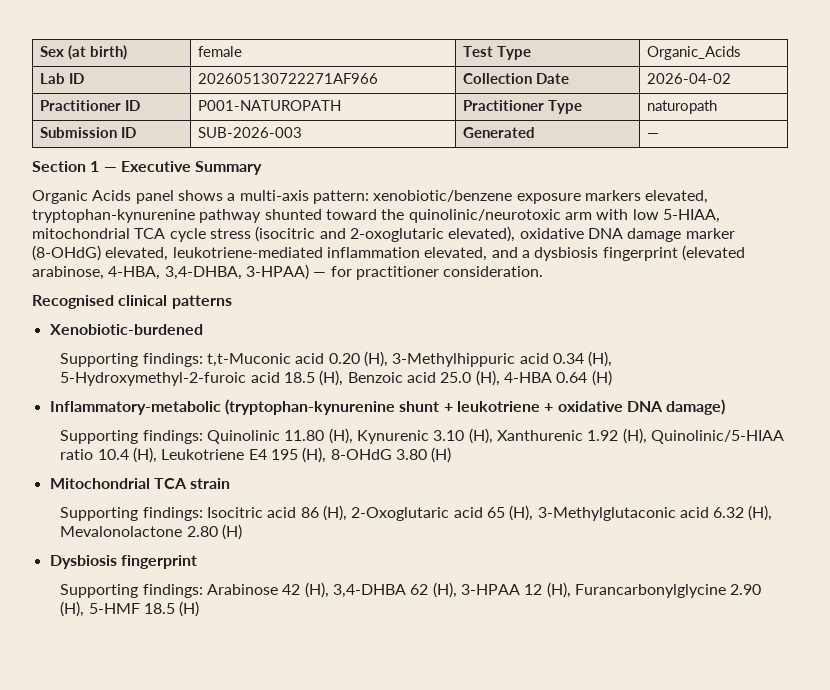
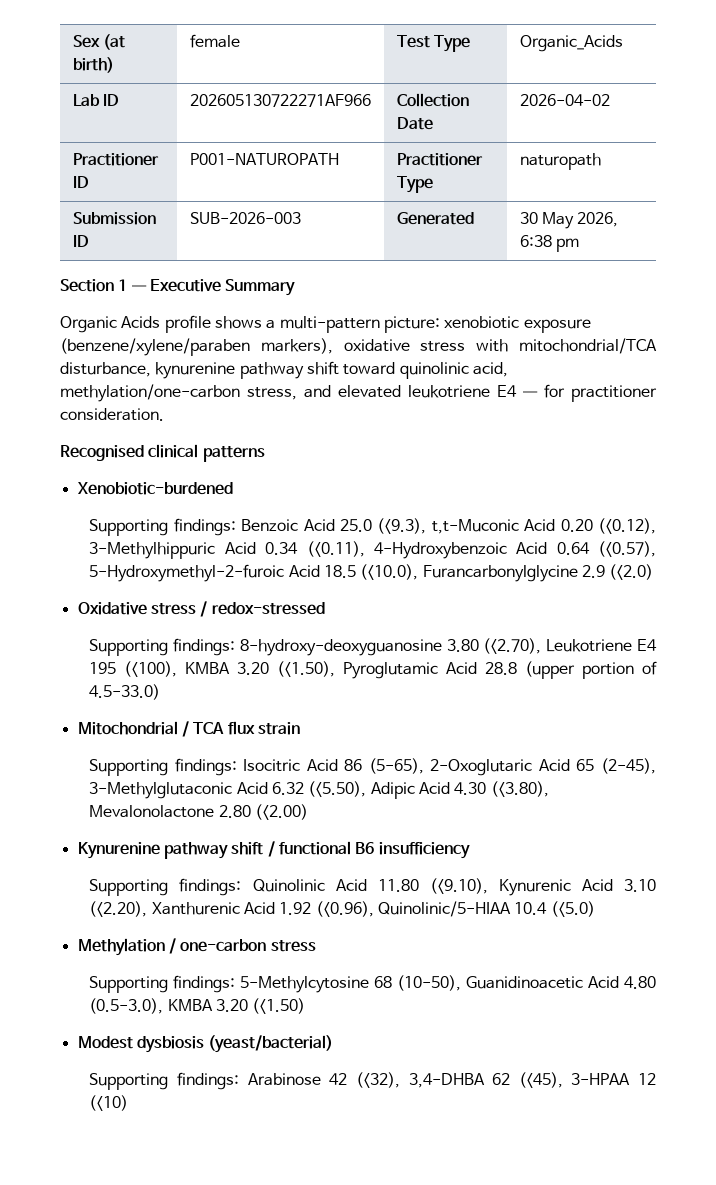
[646,133,659,138] — -> [519,212,619,229] [519,235,579,252] 30 May 2026, 6:38 pm
[135,190,174,204] panel -> [164,315,211,333] profile
[239,190,709,204] [32,209,720,223] [32,226,735,242] [32,245,745,261] [32,264,309,280] multi-axis pattern: xenobiotic/benzene exposure markers elevated, tryptophan-kynurenine pathway shunted toward the quinolinic/neurotoxic arm with low 5-HIAA, mitochondrial TCA cycle stress (isocitric and 2-oxoglutaric elevated), oxidative DNA damage marker (8-OHdG) elevated, leukotriene-mediated inflammation elevated, and a dysbiosis fingerprint (elevated arabinose, 4-HBA, 3,4-DHBA, 3-HPAA) -> [279,316,591,333] [60,338,657,356] [60,361,508,379] [60,384,517,402] multi-pattern picture: xenobiotic exposure (benzene/xylene/paraben markers), oxidative stress with mitochondrial/TCA disturbance, kynurenine pathway shift toward quinolinic acid, methylation/one-carbon stress, and elevated leukotriene E4
[206,351,613,367] [60,370,612,386] [49,399,726,415] [60,428,784,444] [60,447,452,463] [49,478,231,489] [60,505,773,521] [60,524,242,540] [49,555,197,569] t,t-Muconic acid 0.20 (H), 3-Methylhippuric acid 0.34 (H), 5-Hydroxymethyl-2-furoic acid 18.5 (H), Benzoic acid 25.0 (H), 4-HBA 0.64 (H) // Inflammatory-metabolic (tryptophan-kynurenine shunt + leukotriene + oxidative DNA damage) // Supporting findings: Quinolinic 11.80 (H), Kynurenic 3.10 (H), Xanthurenic 1.92 (H), Quinolinic/5-HIAA ratio 10.4 (H), Leukotriene E4 195 (H), 8-OHdG 3.80 (H) // Mitochondrial TCA strain // Supporting findings: Isocitric acid 86 (H), 2-Oxoglutaric acid 65 (H), 3-Methylglutaconic acid 6.32 (H), Mevalonolactone 2.80 (H) // Dysbiosis fingerprint -> [241,518,657,534] [89,541,656,559] [89,564,654,582] [77,601,325,617] [89,638,658,656] [89,661,657,679] [89,684,161,700] [77,721,300,737] [89,758,656,776] [89,781,549,799] [89,804,309,820] [77,841,470,859] [89,878,657,896] [89,901,595,917] [77,938,316,956] [89,975,657,993] [89,998,306,1014] [77,1035,334,1053] Benzoic Acid 25.0 (<9.3), t,t-Muconic Acid 0.20 (<0.12), 3-Methylhippuric Acid 0.34 (<0.11), 4-Hydroxybenzoic Acid 0.64 (<0.57), 5-Hydroxymethyl-2-furoic Acid 18.5 (<10.0), Furancarbonylglycine 2.9 (<2.0) // Oxidative stress / redox-stressed // Supporting findings: 8-hydroxy-deoxyguanosine 3.80 (<2.70), Leukotriene E4 195 (<100), KMBA 3.20 (<1.50), Pyroglutamic Acid 28.8 (upper portion of 4.5-33.0) // Mitochondrial / TCA flux strain // Supporting findings: Isocitric Acid 86 (5-65), 2-Oxoglutaric Acid 65 (2-45), 3-Methylglutaconic Acid 6.32 (<5.50), Adipic Acid 4.30 (<3.80), Mevalonolactone 2.80 (<2.00) // Kynurenine pathway shift / functional B6 insufficiency // Supporting findings: Quinolinic Acid 11.80 (<9.10), Kynurenic Acid 3.10 (<2.20), Xanthurenic Acid 1.92 (<0.96), Quinolinic/5-HIAA 10.4 (<5.0) // Methylation / one-carbon stress // Supporting findings: 5-Methylcytosine 68 (10-50), Guanidinoacetic Acid 4.80 (0.5-3.0), KMBA 3.20 (<1.50) // Modest dysbiosis (yeast/bacterial)
[304,582,329,598] (H), -> [355,1072,400,1088] (<32),
[432,582,457,598] (H), -> [518,1072,563,1088] (<45),
[546,582,762,598] [60,601,200,617] (H), Furancarbonylglycine 2.90 (H), 5-HMF 18.5 (H) -> [89,1095,129,1111] (<10)

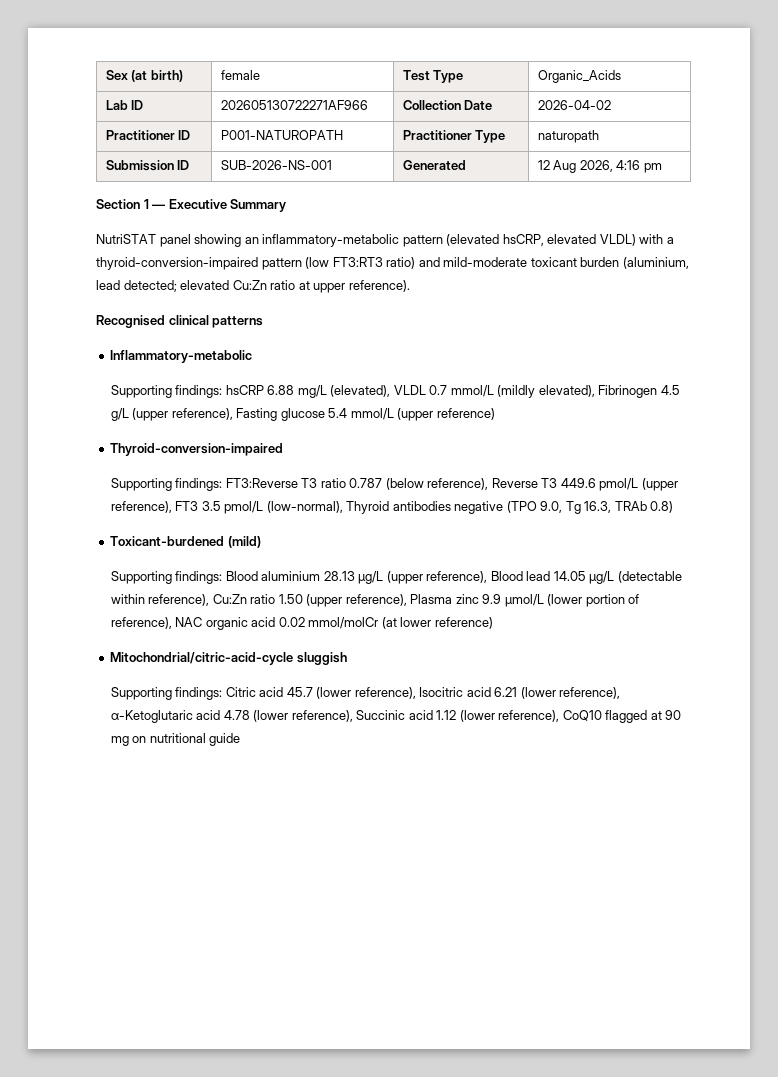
[189,212,301,224] SUB-2026-003 -> [220,160,332,170] SUB-2026-NS-001
[519,212,619,229] [519,235,552,247] 30 May 2026, 6:38 -> [537,160,641,173] 12 Aug 2026, 4:16
[60,315,591,333] [60,338,657,356] [60,361,508,379] [60,384,657,402] [60,408,164,421] Organic Acids profile shows a multi-pattern picture: xenobiotic exposure (benzene/xylene/paraben markers), oxidative stress with mitochondrial/TCA disturbance, kynurenine pathway shift toward quinolinic acid, methylation/one-carbon stress, and elevated leukotriene E4 — for practitioner consideration. -> [96,234,674,247] [96,257,689,270] [96,280,410,293] NutriSTAT panel showing an inflammatory-metabolic pattern (elevated hsCRP, elevated VLDL) with a thyroid-conversion-impaired pattern (low FT3:RT3 ratio) and mild-moderate toxicant burden (aluminium, lead detected; elevated Cu:Zn ratio at upper reference).
[76,482,233,495] [89,518,657,536] [89,541,656,559] [89,564,654,582] [77,601,325,617] [89,638,658,656] [89,661,657,679] [89,684,161,700] [77,721,300,737] [89,758,656,776] [89,781,549,799] [89,804,309,820] [77,841,470,859] [89,878,657,896] [89,901,595,917] [77,938,316,956] [89,975,657,993] [89,998,306,1014] [77,1035,334,1053] [89,1072,656,1090] [89,1095,129,1111] Xenobiotic-burdened // Supporting findings: Benzoic Acid 25.0 (<9.3), t,t-Muconic Acid 0.20 (<0.12), 3-Methylhippuric Acid 0.34 (<0.11), 4-Hydroxybenzoic Acid 0.64 (<0.57), 5-Hydroxymethyl-2-furoic Acid 18.5 (<10.0), Furancarbonylglycine 2.9 (<2.0) // Oxidative stress / redox-stressed // Supporting findings: 8-hydroxy-deoxyguanosine 3.80 (<2.70), Leukotriene E4 195 (<100), KMBA 3.20 (<1.50), Pyroglutamic Acid 28.8 (upper portion of 4.5-33.0) // Mitochondrial / TCA flux strain // Supporting findings: Isocitric Acid 86 (5-65), 2-Oxoglutaric Acid 65 (2-45), 3-Methylglutaconic Acid 6.32 (<5.50), Adipic Acid 4.30 (<3.80), Mevalonolactone 2.80 (<2.00) // Kynurenine pathway shift / functional B6 insufficiency // Supporting findings: Quinolinic Acid 11.80 (<9.10), Kynurenic Acid 3.10 (<2.20), Xanthurenic Acid 1.92 (<0.96), Quinolinic/5-HIAA 10.4 (<5.0) // Methylation / one-carbon stress // Supporting findings: 5-Methylcytosine 68 (10-50), Guanidinoacetic Acid 4.80 (0.5-3.0), KMBA 3.20 (<1.50) // Modest dysbiosis (yeast/bacterial) // Supporting findings: Arabinose 42 (<32), 3,4-DHBA 62 (<45), 3-HPAA 12 (<10) -> [110,350,253,363] [110,385,680,398] [110,408,495,421] [110,443,284,456] [110,478,678,491] [110,501,674,514] [110,536,261,548] [110,571,682,584] [110,594,640,607] [110,617,493,630] [110,652,347,665] [110,687,621,700] [110,710,682,723] [110,733,241,746] Inflammatory-metabolic // Supporting findings: hsCRP 6.88 mg/L (elevated), VLDL 0.7 mmol/L (mildly elevated), Fibrinogen 4.5 g/L (upper reference), Fasting glucose 5.4 mmol/L (upper reference) // Thyroid-conversion-impaired // Supporting findings: FT3:Reverse T3 ratio 0.787 (below reference), Reverse T3 449.6 pmol/L (upper reference), FT3 3.5 pmol/L (low-normal), Thyroid antibodies negative (TPO 9.0, Tg 16.3, TRAb 0.8) // Toxicant-burdened (mild) // Supporting findings: Blood aluminium 28.13 µg/L (upper reference), Blood lead 14.05 µg/L (detectable within reference), Cu:Zn ratio 1.50 (upper reference), Plasma zinc 9.9 µmol/L (lower portion of reference), NAC organic acid 0.02 mmol/molCr (at lower reference) // Mitochondrial/citric-acid-cycle sluggish // Supporting findings: Citric acid 45.7 (lower reference), Isocitric acid 6.21 (lower reference), α-Ketoglutaric acid 4.78 (lower reference), Succinic acid 1.12 (lower reference), CoQ10 flagged at 90 mg on nutritional guide

